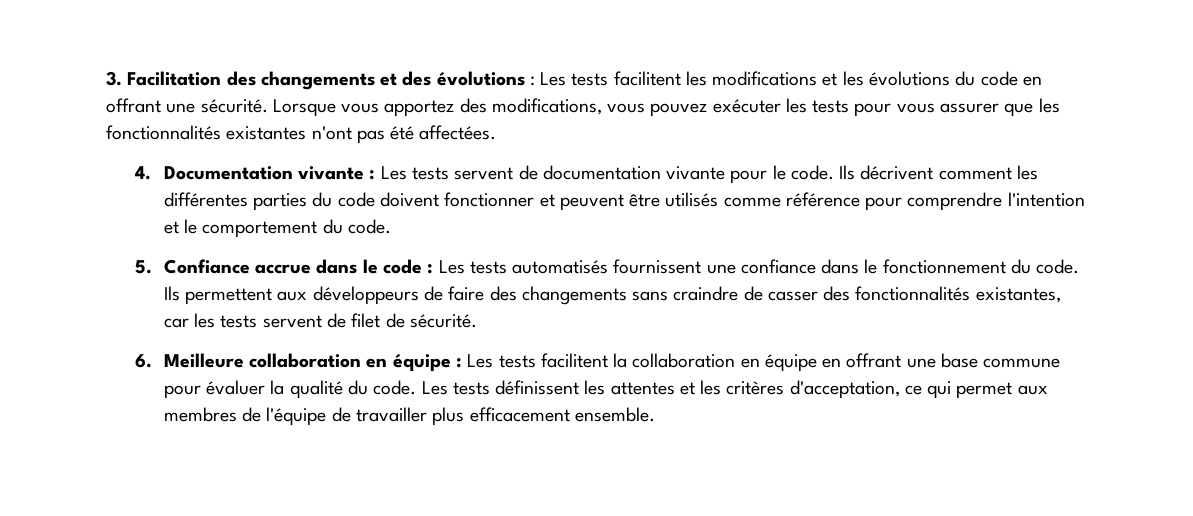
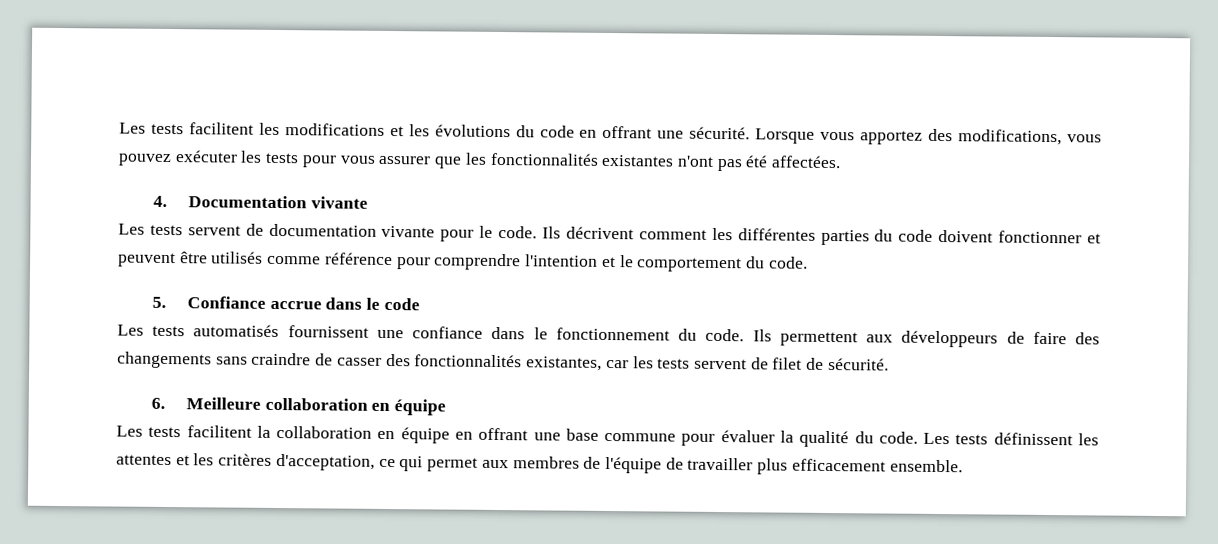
[106,71,535,90] 3. Facilitation des changements et des évolutions : -> (119, 128) none
[369,170,376,180] : -> (368, 202) //
[427,264,434,274] : -> (420, 304) //
[455,358,462,368] : -> (447, 407) //

